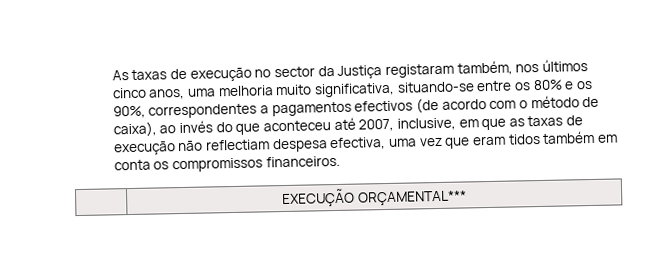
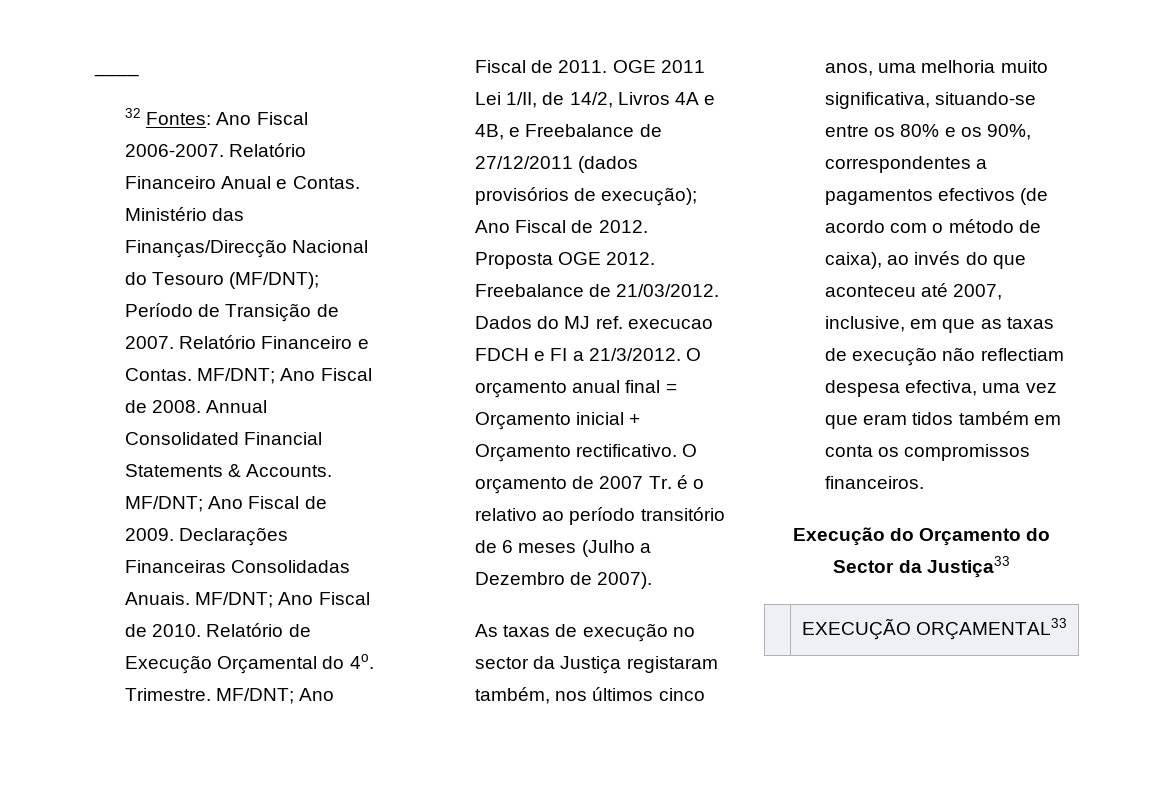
(111, 75) none -> [93,73,139,77] [125,108,308,125] [125,143,307,157] [125,176,360,189] [125,207,245,221] [125,239,369,258] [125,272,320,289] [125,303,339,322] [125,335,369,349] [125,368,372,384] [125,400,268,413] [125,432,323,445] [125,464,333,477] [125,496,327,512] [125,527,289,546] [125,560,351,573] [125,592,370,608] [125,623,311,637] [125,654,374,674] [125,688,335,704] [475,60,705,73] [475,92,715,108] [475,124,662,140] [475,156,639,173] [475,187,698,206] [475,220,648,233] [475,252,656,269] [475,284,720,297] [475,316,713,329] [475,348,701,361] [475,380,677,398] [475,412,641,430] [475,444,698,462] [475,475,704,494] [475,507,725,525] [475,540,651,557] [475,572,653,589] ____ // 32 Fontes: Ano Fiscal 2006-2007. Relatório Financeiro Anual e Contas. Ministério das Finanças/Direcção Nacional do Tesouro (MF/DNT); Período de Transição de 2007. Relatório Financeiro e Contas. MF/DNT; Ano Fiscal de 2008. Annual Consolidated Financial Statements & Accounts. MF/DNT; Ano Fiscal de 2009. Declarações Financeiras Consolidadas Anuais. MF/DNT; Ano Fiscal de 2010. Relatório de Execução Orçamental do 4o. Trimestre. MF/DNT; Ano Fiscal de 2011. OGE 2011 Lei 1/II, de 14/2, Livros 4A e 4B, e Freebalance de 27/12/2011 (dados provisórios de execução); Ano Fiscal de 2012. Proposta OGE 2012. Freebalance de 21/03/2012. Dados do MJ ref. execucao FDCH e FI a 21/3/2012. O orçamento anual final = Orçamento inicial + Orçamento rectificativo. O orçamento de 2007 Tr. é o relativo ao período transitório de 6 meses (Julho a Dezembro de 2007). //
(340, 161) none -> [792,527,1051,546] [833,556,1010,578] // Execução do Orçamento do Sector da Justiça33
[357,190,467,206] ORÇAMENTAL*** -> [916,618,1068,640] ORÇAMENTAL33

